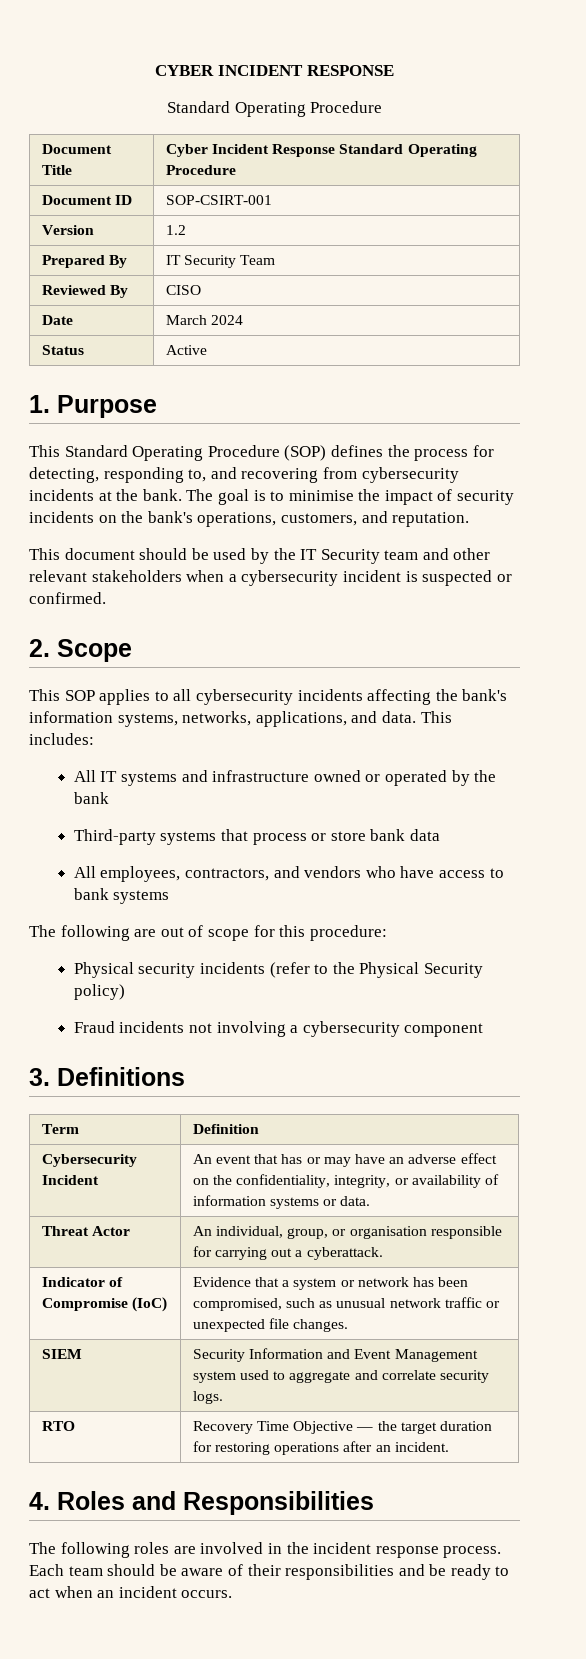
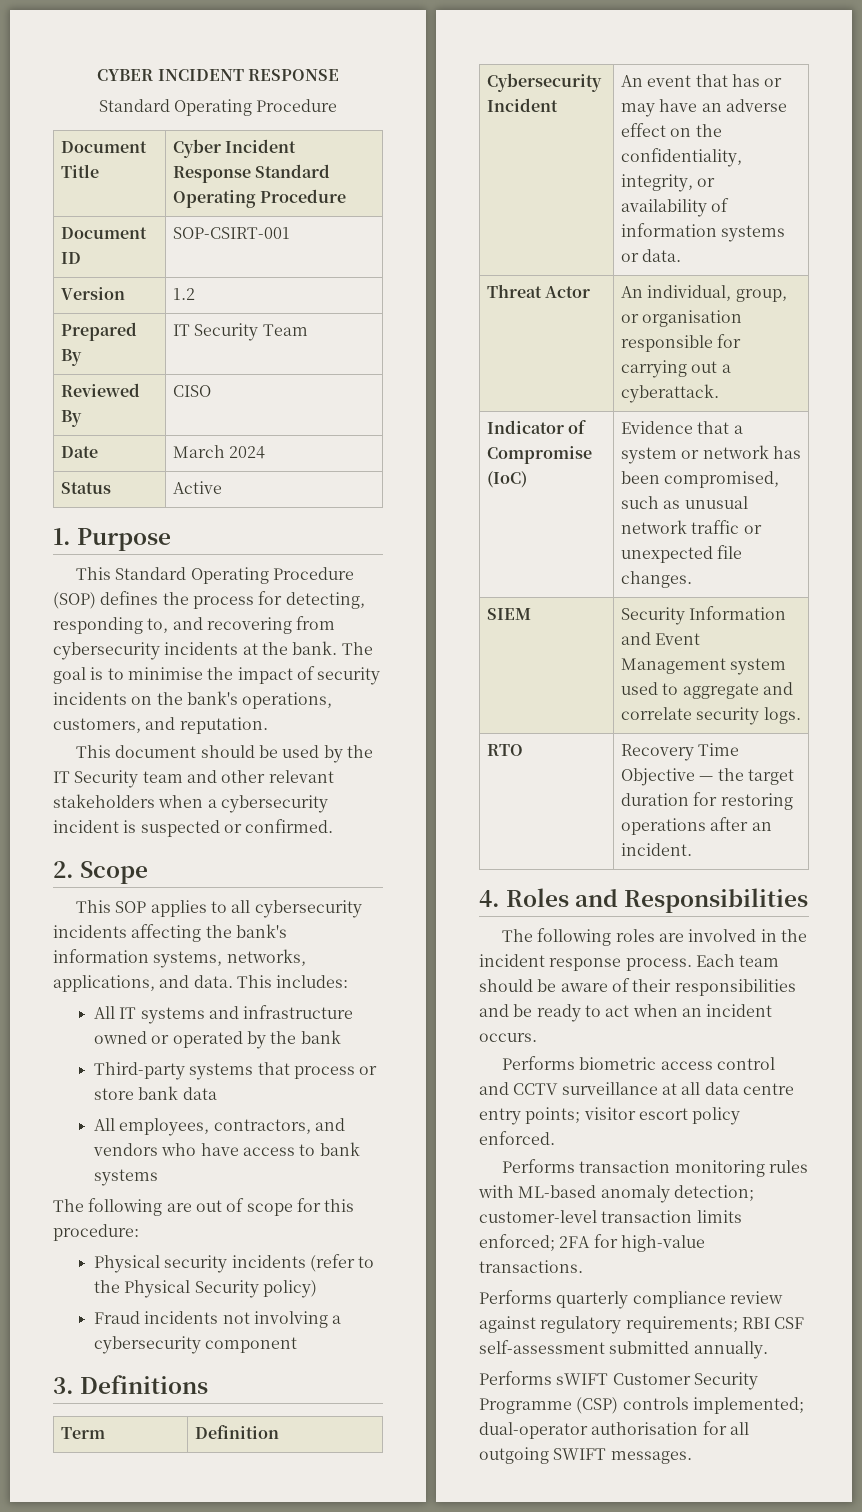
(233, 1594) none -> [502,1056,776,1070] [479,1082,794,1095] [479,1107,741,1125] [479,1131,555,1145] [502,1159,809,1177] [478,1185,754,1203] [479,1210,742,1223] [479,1234,705,1252] [479,1260,583,1273] [479,1290,783,1309] [479,1316,805,1334] [479,1340,768,1359] [479,1371,758,1390] [479,1397,804,1414] [479,1421,749,1439] [479,1447,692,1464] // Performs biometric access control and CCTV surveillance at all data centre entry points; visitor escort policy enforced. // Performs transaction monitoring rules with ML-based anomaly detection; customer-level transaction limits enforced; 2FA for high-value transactions. // Performs quarterly compliance review against regulatory requirements; RBI CSF self-assessment submitted annually. // Performs sWIFT Customer Security Programme (CSP) controls implemented; dual-operator authorisation for all outgoing SWIFT messages.

